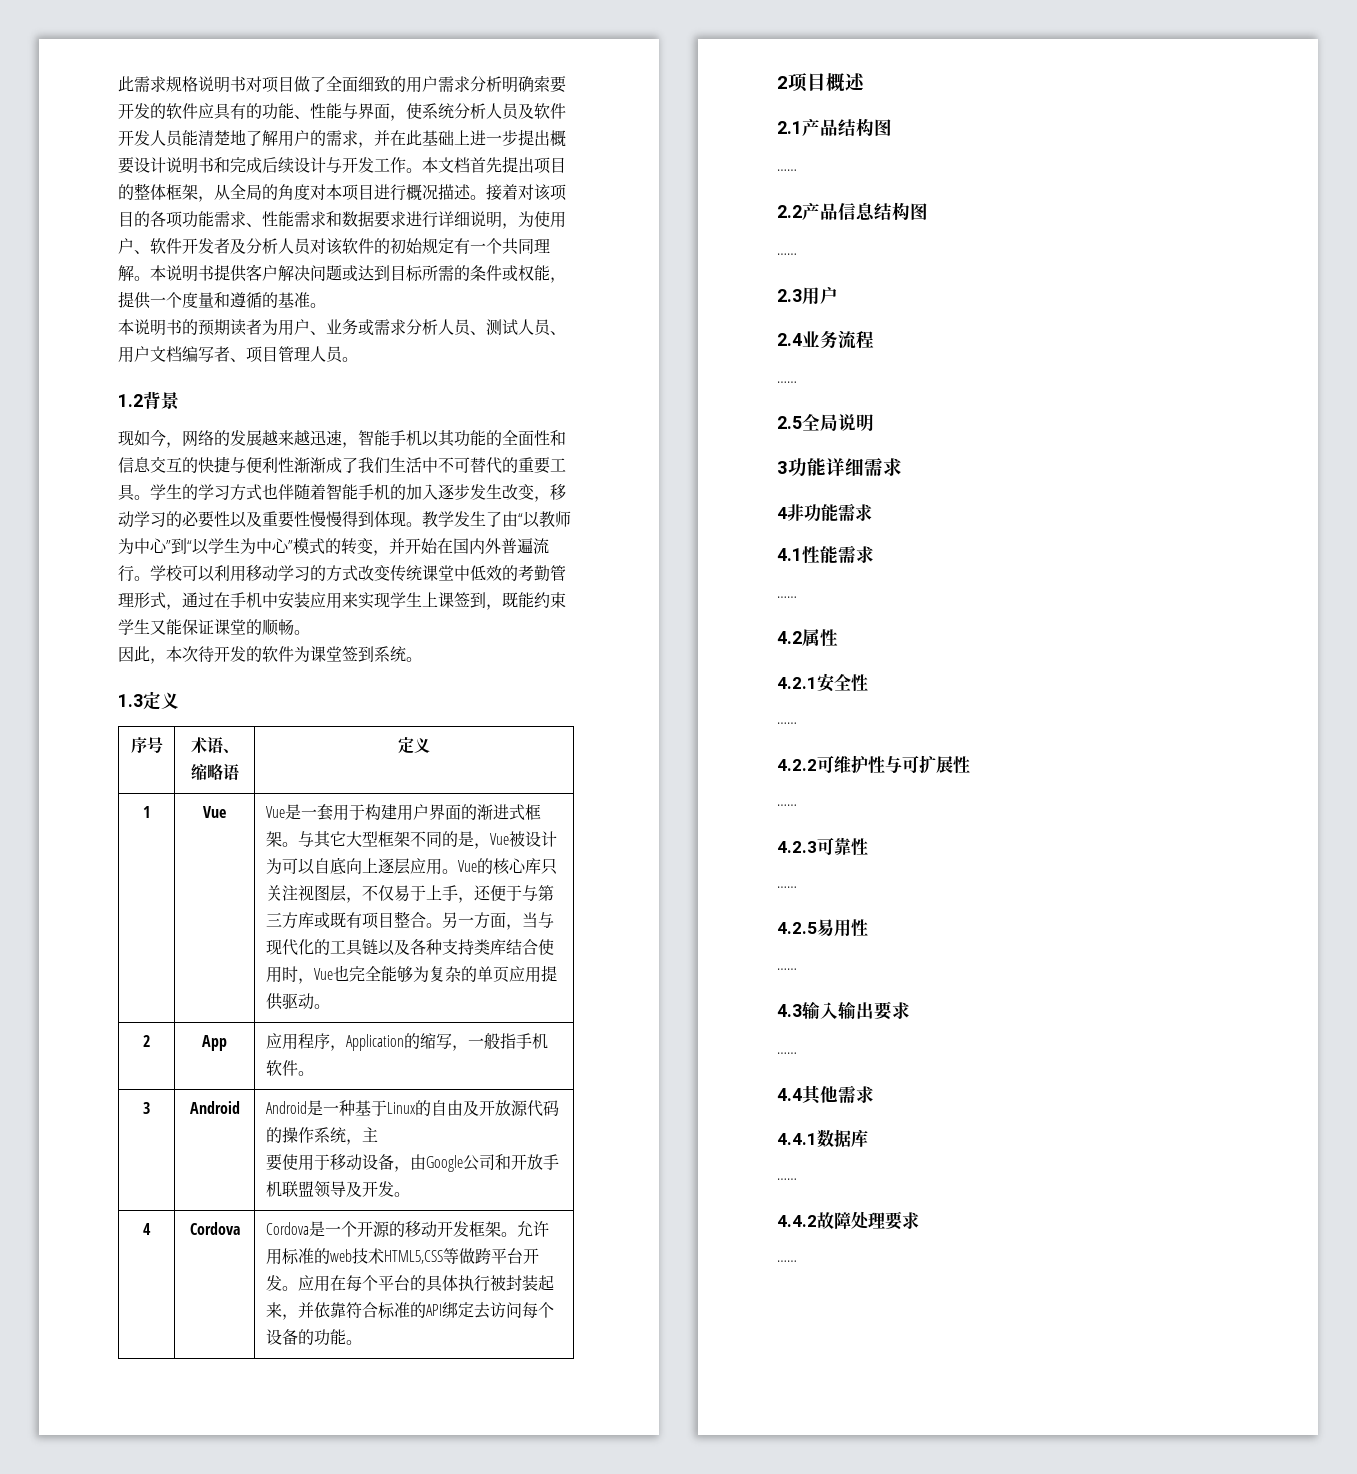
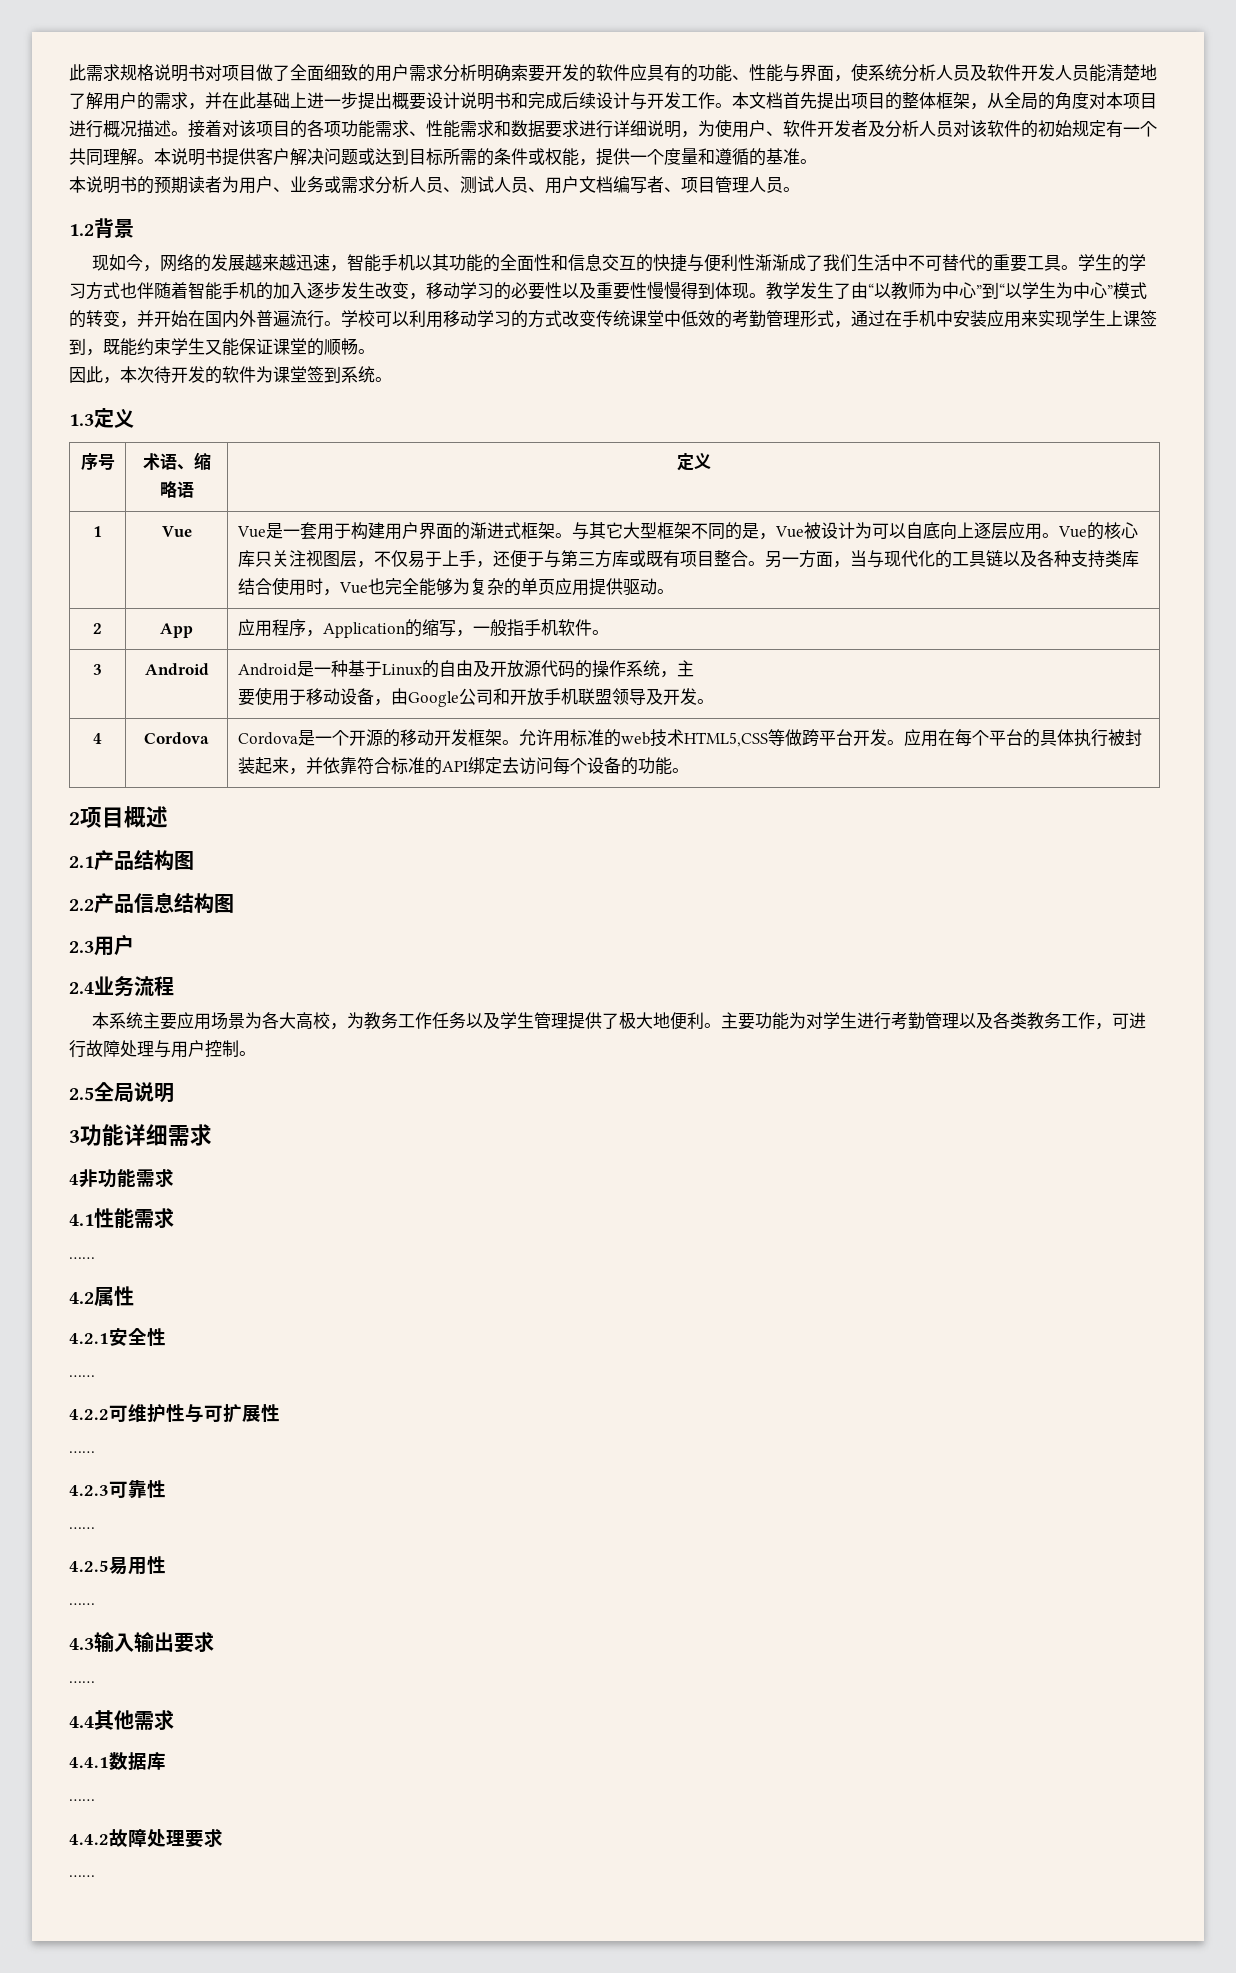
[777,169,797,171] // …… -> (194, 860) none
[777,253,797,255] // …… -> (234, 903) none
[777,381,797,383] …… -> [91,1012,1146,1030] [69,1040,256,1058] 本系统主要应用场景为各大高校，为教务工作任务以及学生管理提供了极大地便利。主要功能为对学生进行考勤管理以及各类教务工作，可进行故障处理与用户控制。

